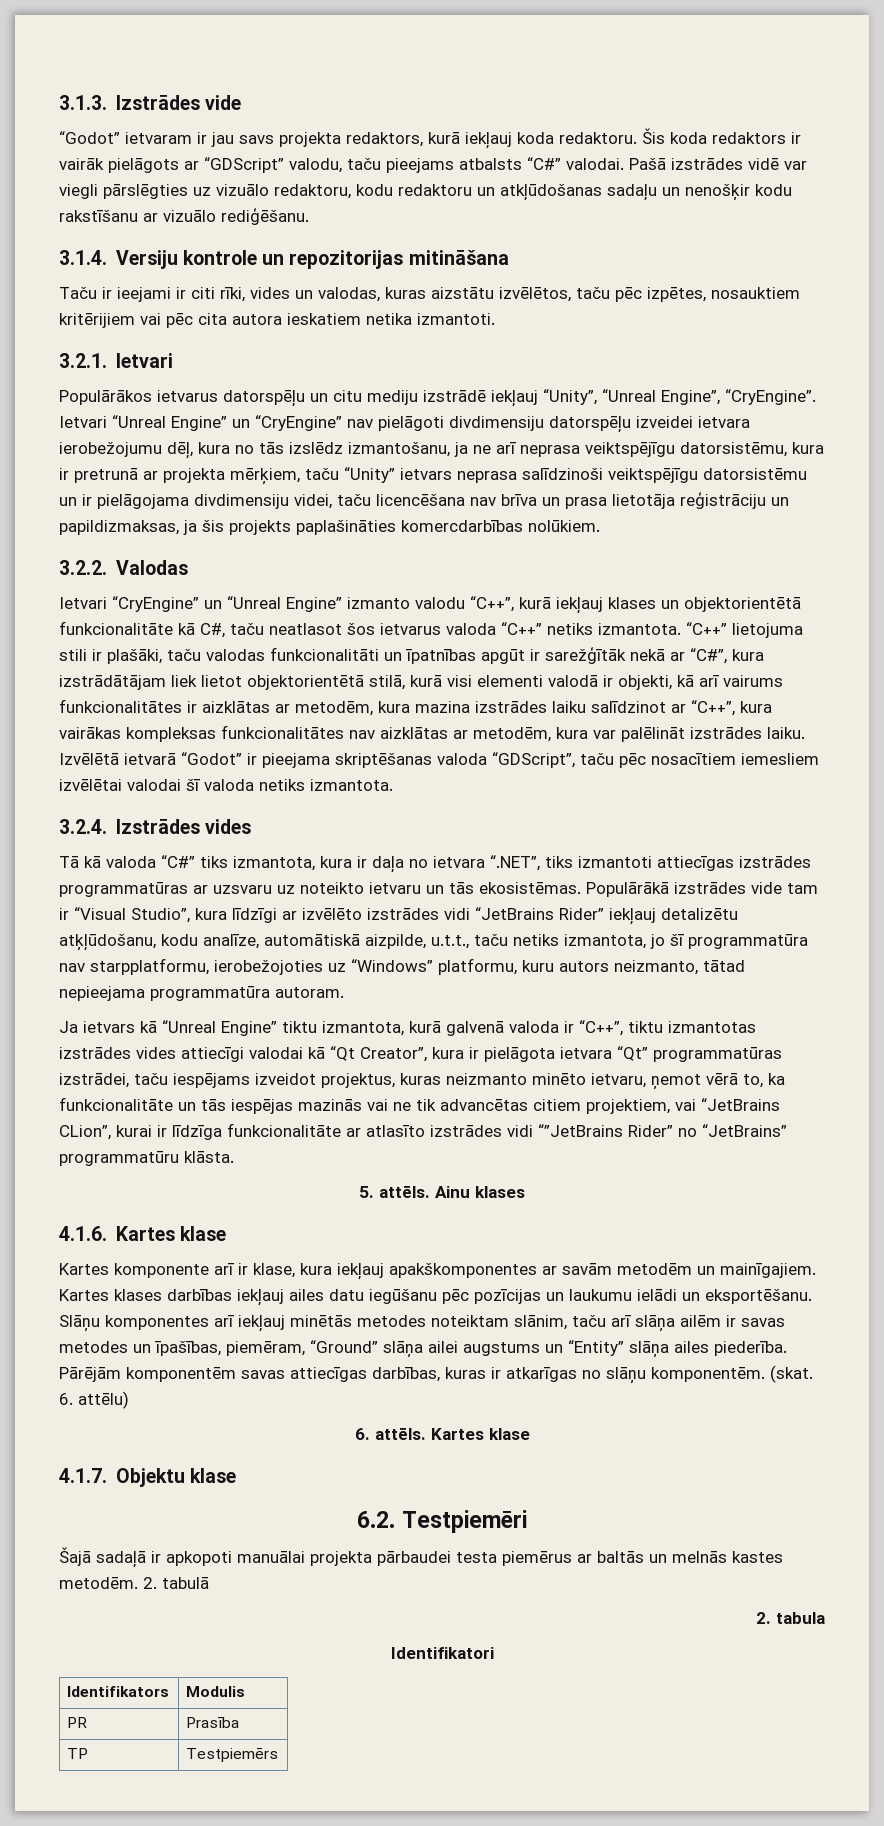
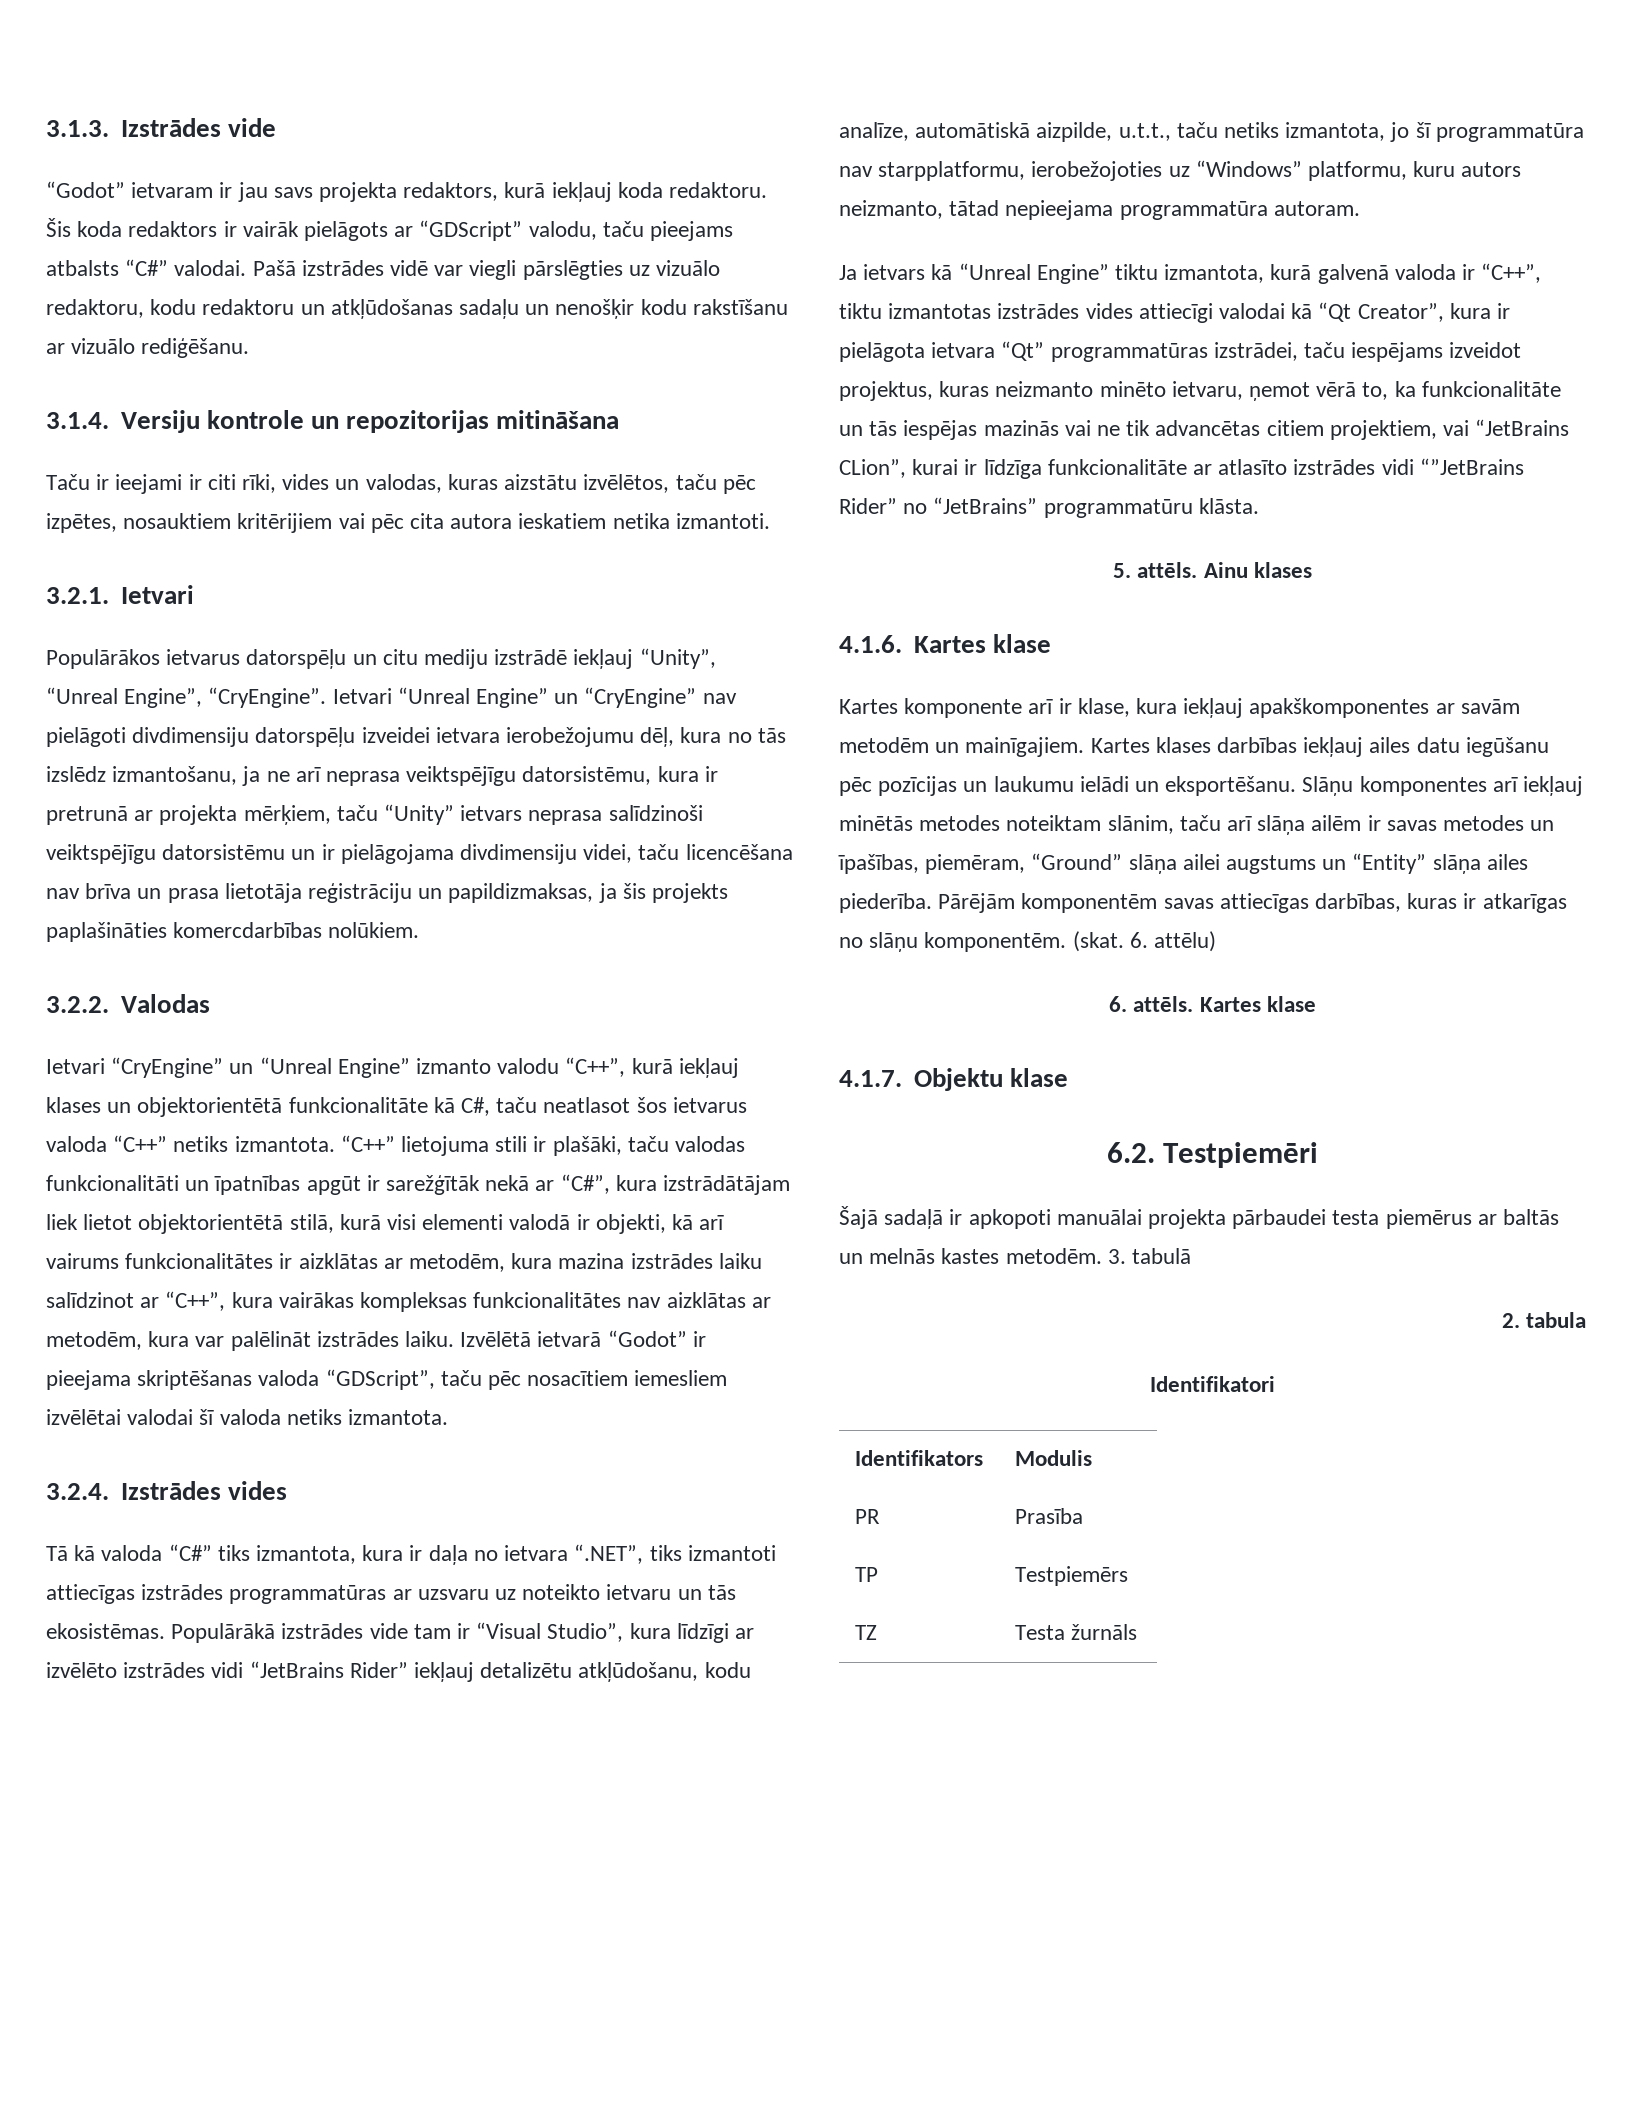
[59,934,156,951] atķļūdošanu, -> [578,1662,699,1682] atkļūdošanu,
[143,1577,157,1589] 2. -> [1107,1249,1126,1264] 3.
(279, 1755) none -> [854,1625,877,1640] [1014,1624,1138,1640] // TZ | Testa žurnāls

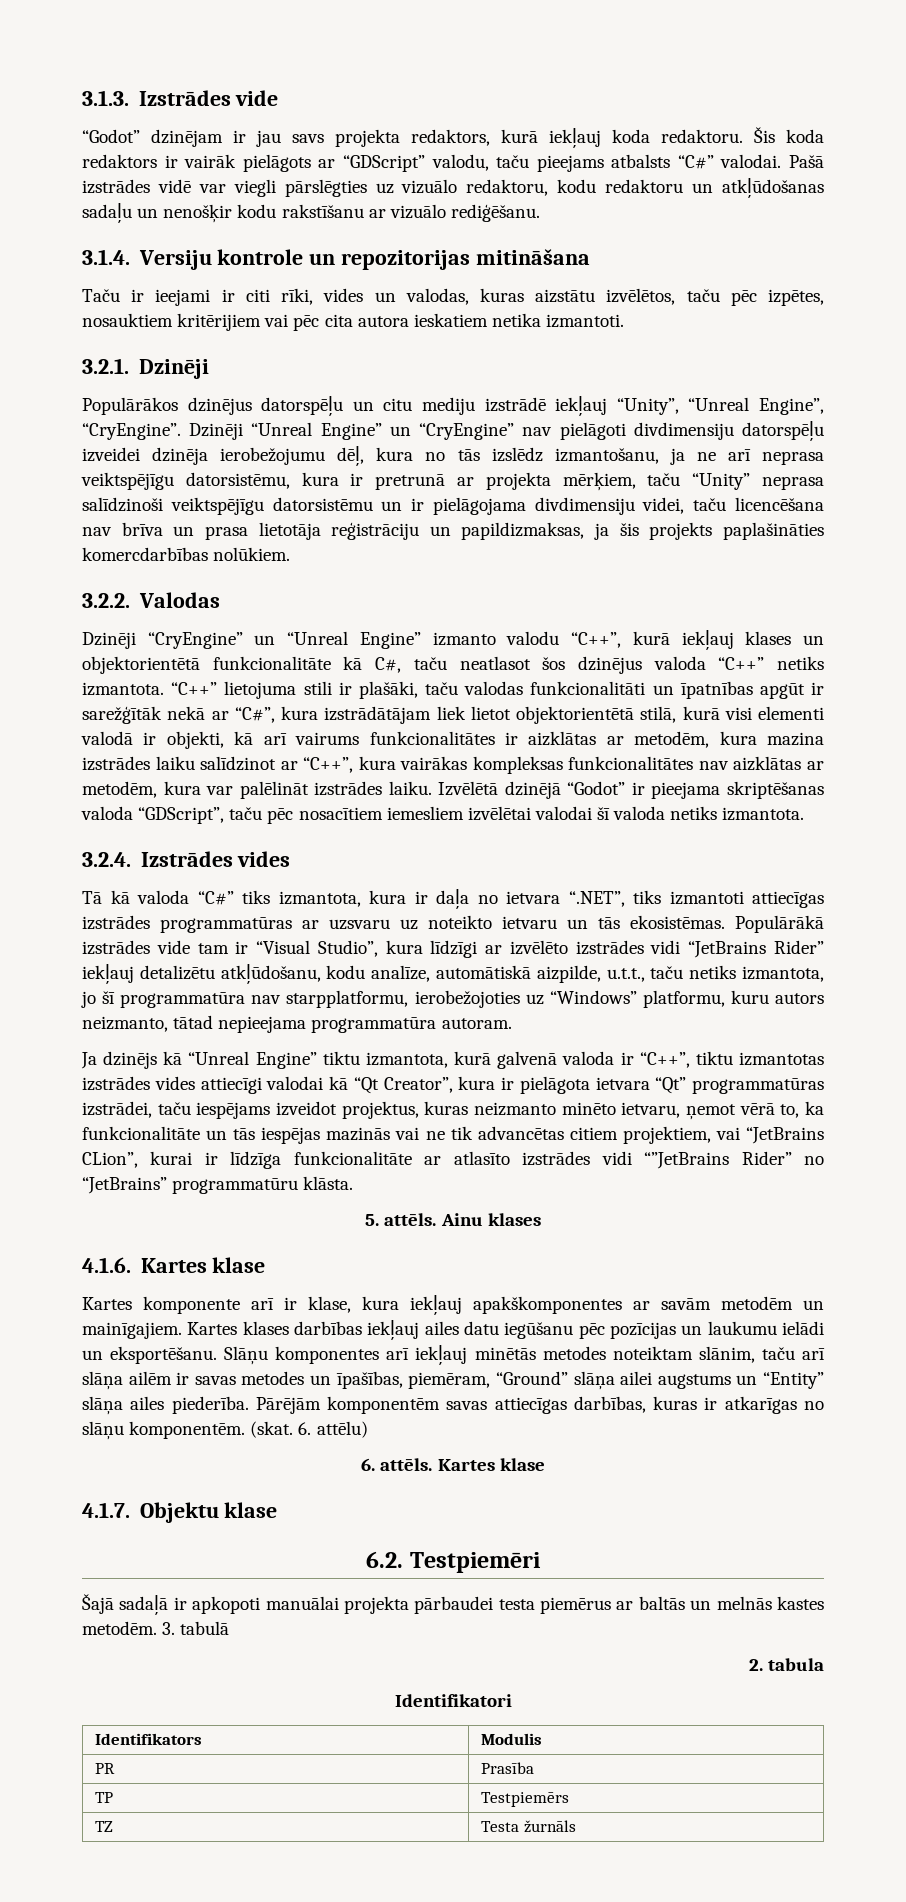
[131,182,214,198] ietvaram -> [151,129,223,147] dzinējam
[120,585,194,604] Ietvari -> [138,359,209,379] Dzinēji
[166,649,241,665] ietvarus -> [187,397,252,415] dzinējus
[332,688,392,704] Ietvari -> [189,423,244,440] Dzinēji
[435,727,500,743] ietvara -> [152,447,209,465] dzinēja
[460,805,523,821] ietvars -> (751, 481) none
[46,1058,105,1074] Ietvari -> [82,632,136,649] Dzinēji
[672,1097,747,1113] ietvarus -> [577,656,642,674] dzinējus
[537,1331,602,1347] ietvarā -> [504,781,561,799] dzinējā
[863,264,926,280] ietvars -> [103,1051,158,1069] dzinējs

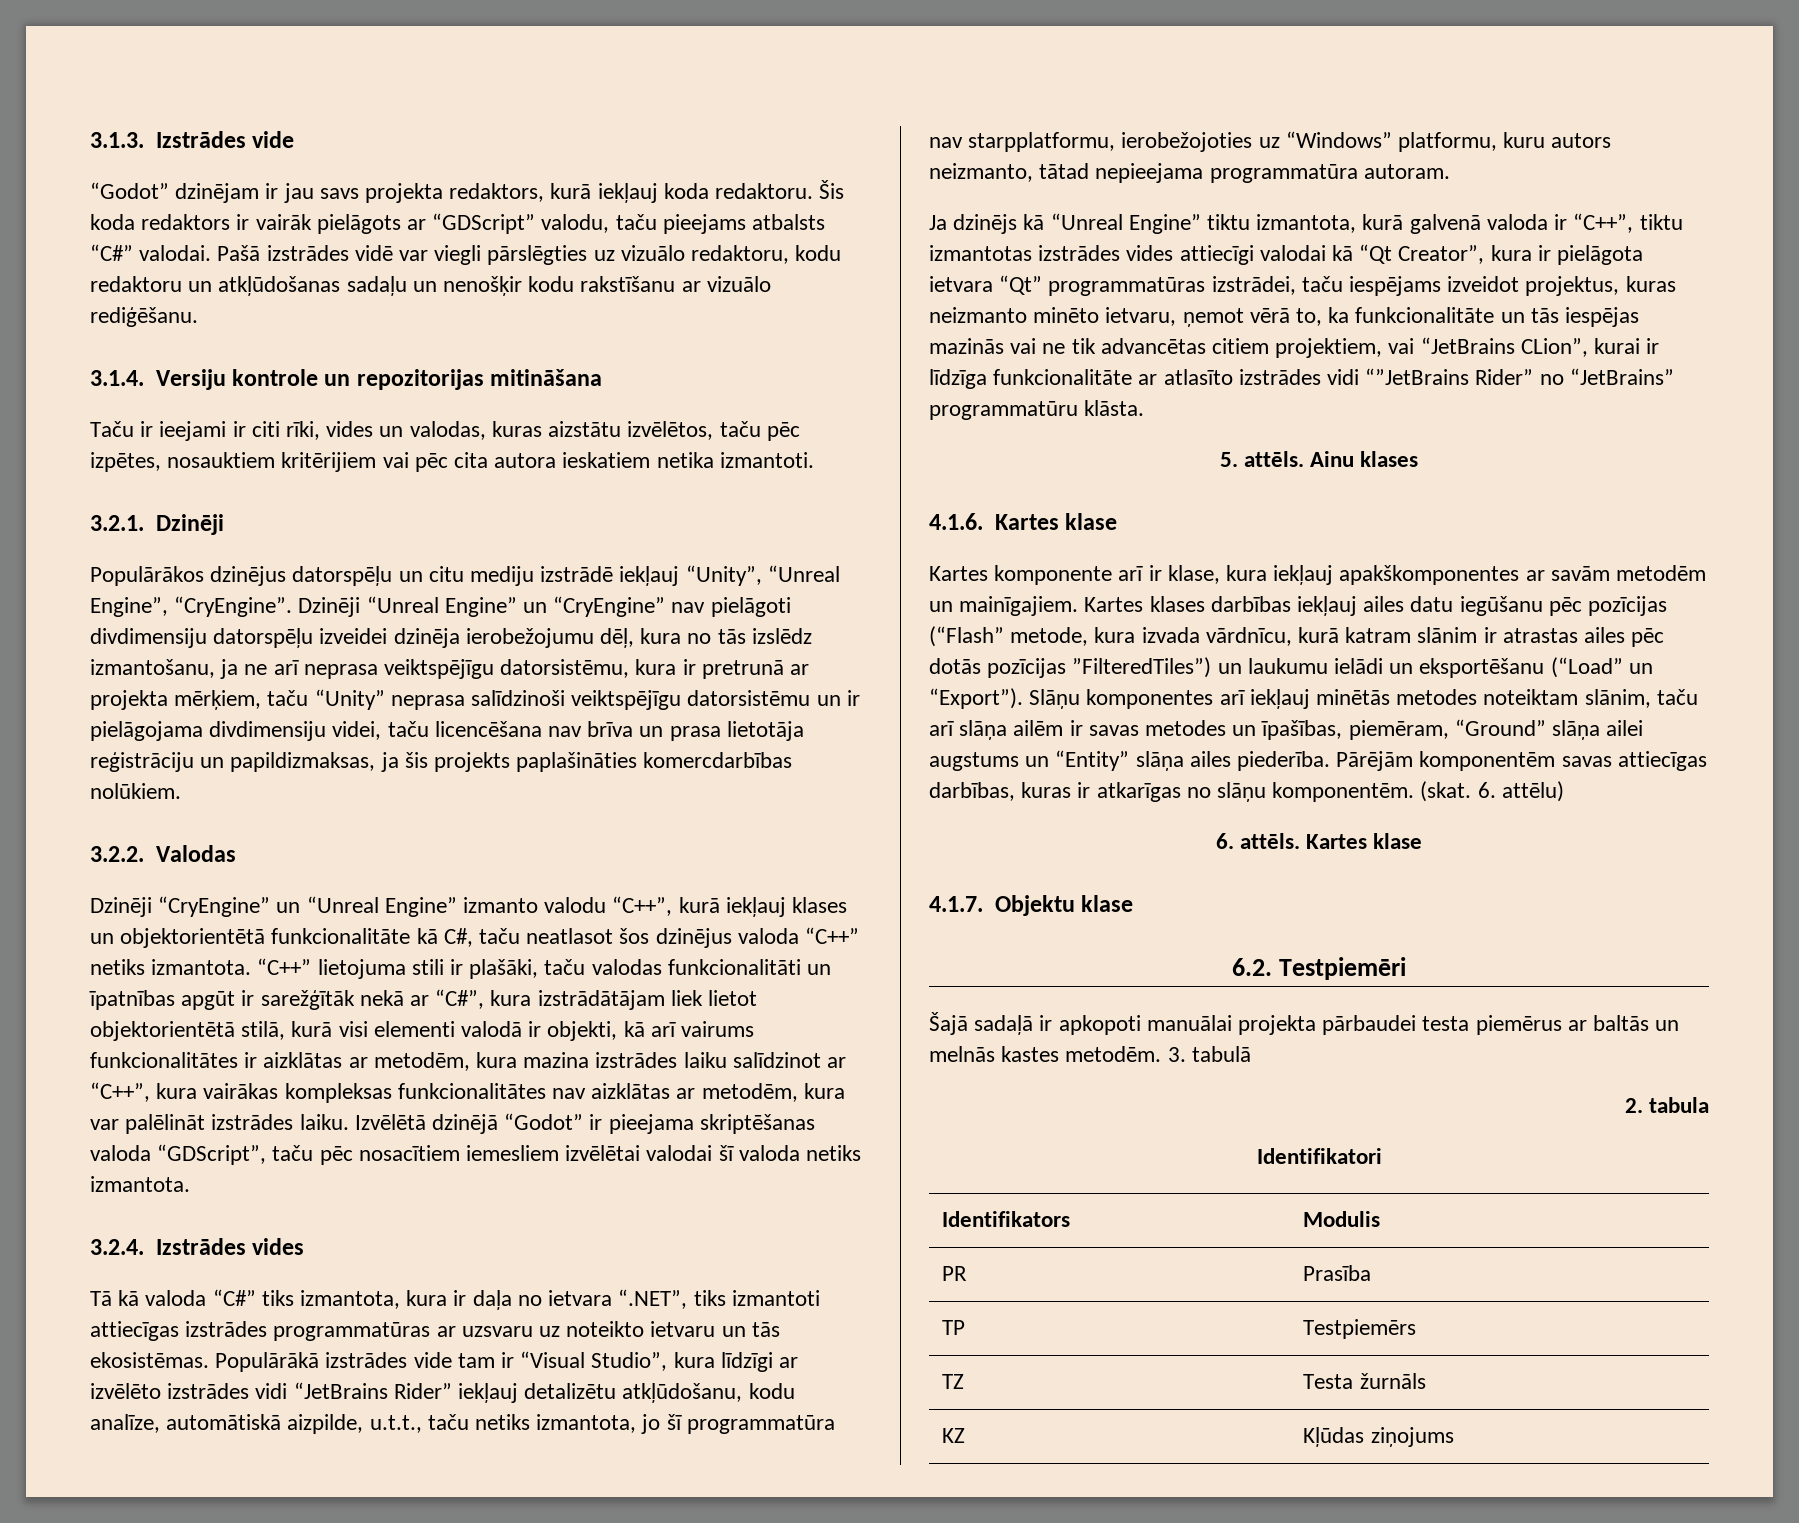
[681,1321,824,1335] [82,1346,218,1364] un laukumu ielādi un eksportēšanu. -> [929,626,1665,647] [929,657,1653,678] [929,688,1023,709] (“Flash” metode, kura izvada vārdnīcu, kurā katram slānim ir atrastas ailes pēc dotās pozīcijas ”FilteredTiles”) un laukumu ielādi un eksportēšanu (“Load” un “Export”).
(577, 1826) none -> [942,1428,966,1443] [1303,1427,1454,1447] // KZ | Kļūdas ziņojums

